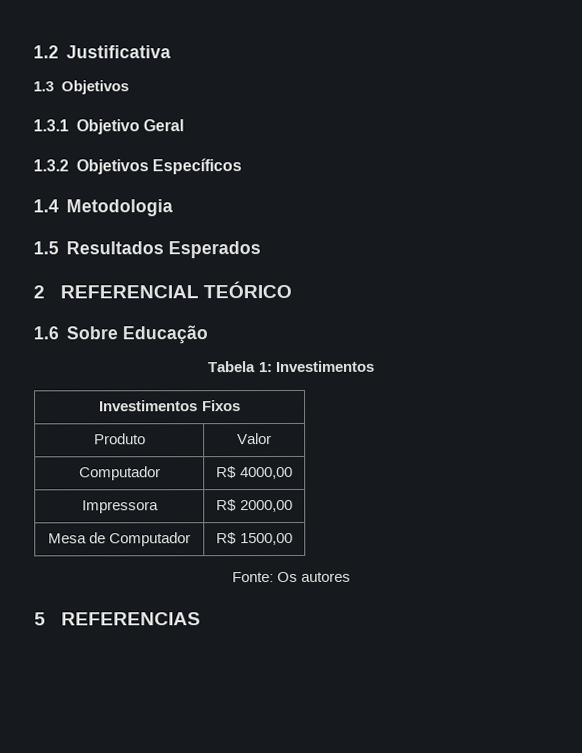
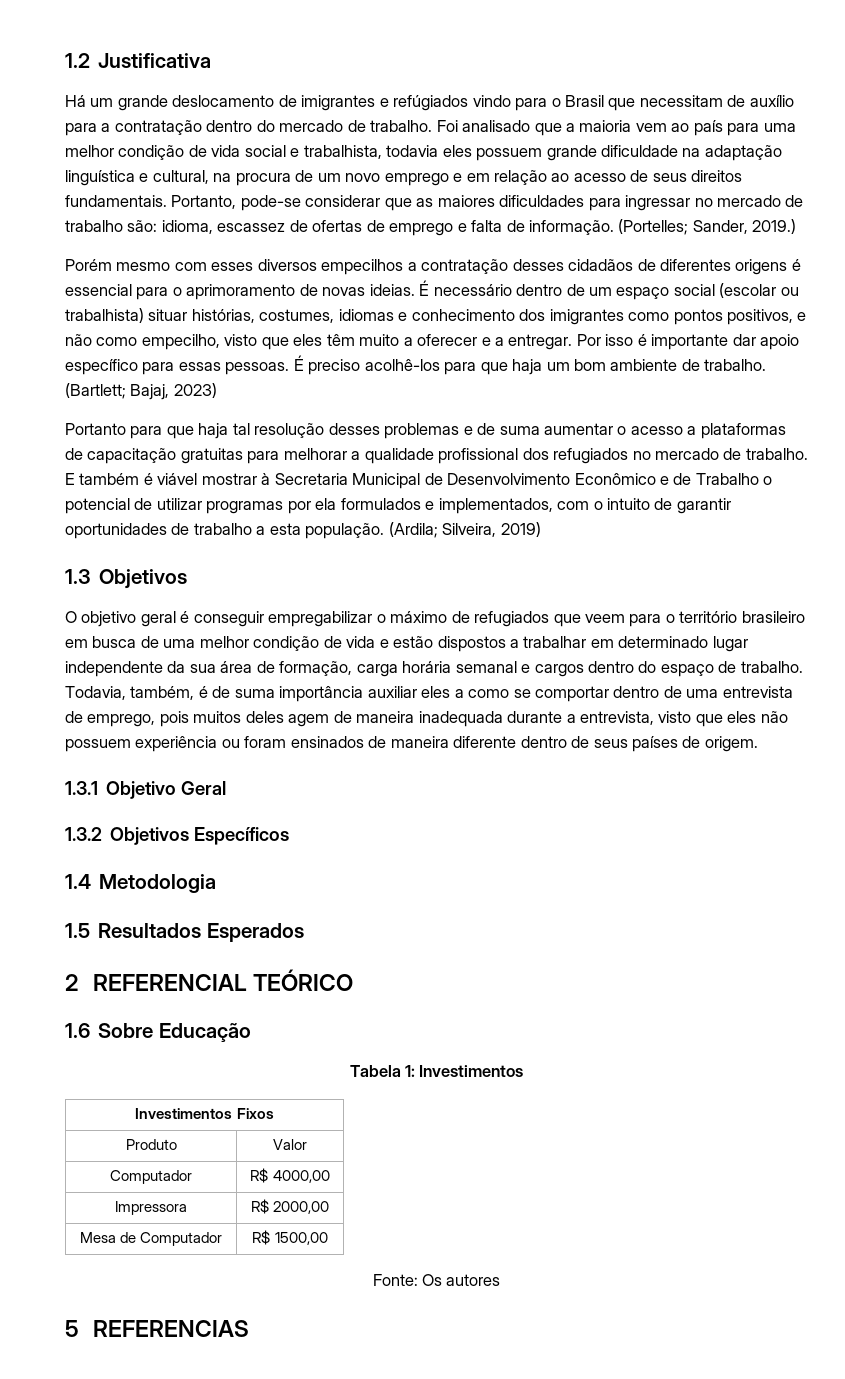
[33,80,129,95] 1.3 Objetivos -> [65,95,794,111] [65,120,796,136] [65,145,782,161] [65,170,743,186] [65,195,804,211] [65,219,797,236] [65,259,801,275] [65,280,799,300] [65,308,807,325] [65,334,800,350] [65,355,767,375] [65,383,217,400] [65,423,786,439] [65,448,808,464] [65,473,773,489] [65,498,731,514] [65,522,541,539] [65,569,188,589] [65,611,805,627] [65,636,748,652] [65,661,803,677] [65,686,793,702] [65,711,788,727] [65,736,758,752] Há um grande deslocamento de imigrantes e refúgiados vindo para o Brasil que necessitam de auxílio para a contratação dentro do mercado de trabalho. Foi analisado que a maioria vem ao país para uma melhor condição de vida social e trabalhista, todavia eles possuem grande dificuldade na adaptação linguística e cultural, na procura de um novo emprego e em relação ao acesso de seus direitos fundamentais. Portanto, pode-se considerar que as maiores dificuldades para ingressar no mercado de trabalho são: idioma, escassez de ofertas de emprego e falta de informação. (Portelles; Sander, 2019.) // Porém mesmo com esses diversos empecilhos a contratação desses cidadãos de diferentes origens é essencial para o aprimoramento de novas ideias. É necessário dentro de um espaço social (escolar ou trabalhista) situar histórias, costumes, idiomas e conhecimento dos imigrantes como pontos positivos, e não como empecilho, visto que eles têm muito a oferecer e a entregar. Por isso é importante dar apoio específico para essas pessoas. É preciso acolhê-los para que haja um bom ambiente de trabalho. (Bartlett; Bajaj, 2023) // Portanto para que haja tal resolução desses problemas e de suma aumentar o acesso a plataformas de capacitação gratuitas para melhorar a qualidade profissional dos refugiados no mercado de trabalho. E também é viável mostrar à Secretaria Municipal de Desenvolvimento Econômico e de Trabalho o potencial de utilizar programas por ela formulados e implementados, com o intuito de garantir oportunidades de trabalho a esta população. (Ardila; Silveira, 2019) // 1.3 Objetivos // O objetivo geral é conseguir empregabilizar o máximo de refugiados que veem para o território brasileiro em busca de uma melhor condição de vida e estão dispostos a trabalhar em determinado lugar independente da sua área de formação, carga horária semanal e cargos dentro do espaço de trabalho. Todavia, também, é de suma importância auxiliar eles a como se comportar dentro de uma entrevista de emprego, pois muitos deles agem de maneira inadequada durante a entrevista, visto que eles não possuem experiência ou foram ensinados de maneira diferente dentro de seus países de origem.

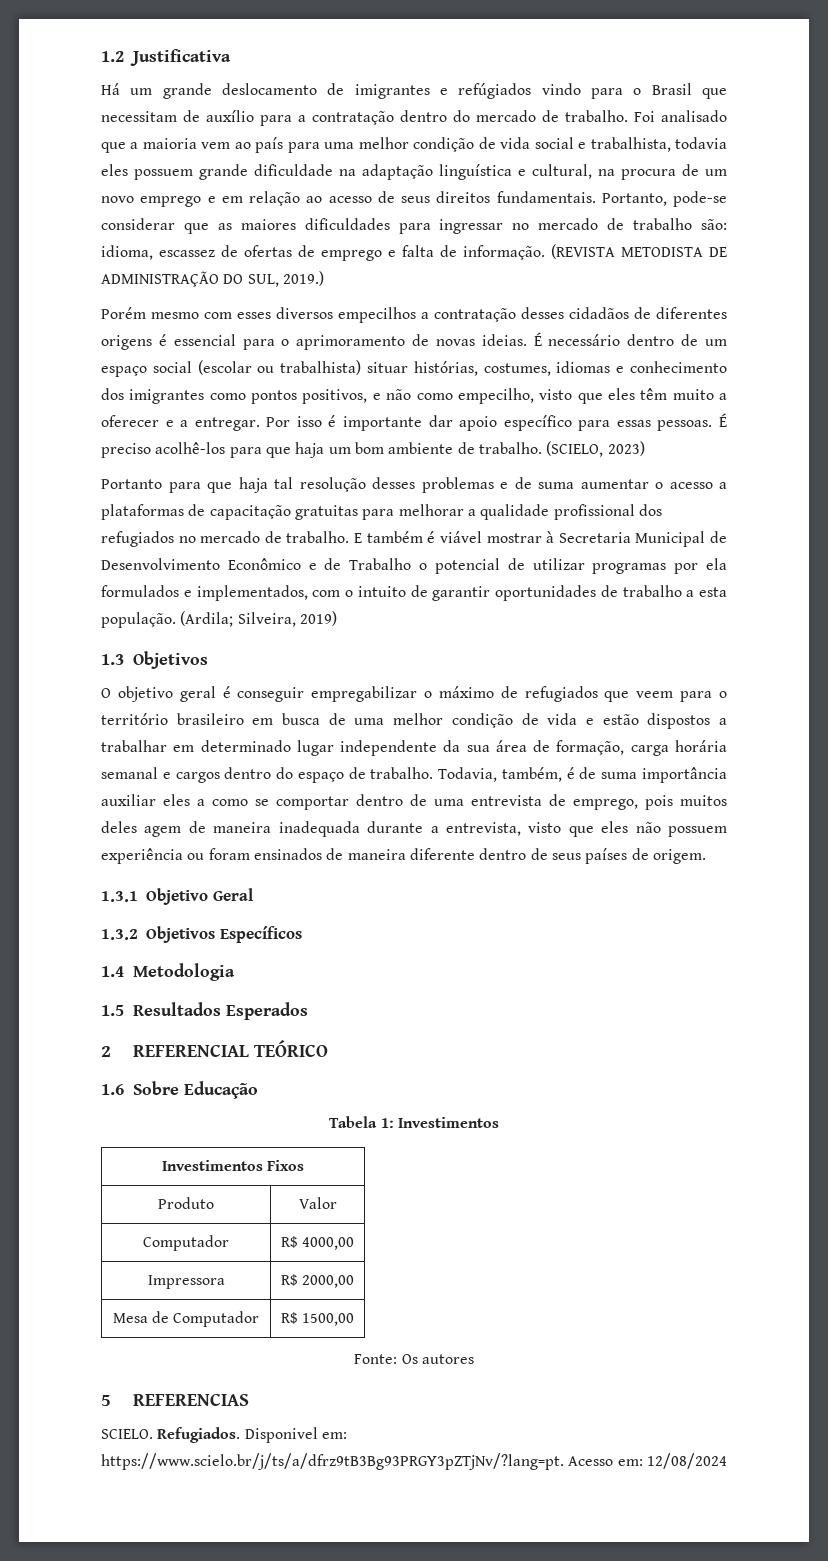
[618,219,748,235] (Portelles; Sander, -> [551,244,727,259] [101,271,279,287] (REVISTA METODISTA DE ADMINISTRAÇÃO DO SUL,
[65,383,170,400] (Bartlett; Bajaj, -> [546,441,604,457] (SCIELO,
(249, 1328) none -> [101,1427,347,1443] [101,1453,727,1470] // SCIELO. Refugiados. Disponivel em: https://www.scielo.br/j/ts/a/dfrz9tB3Bg93PRGY3pZTjNv/?lang=pt. Acesso em: 12/08/2024

